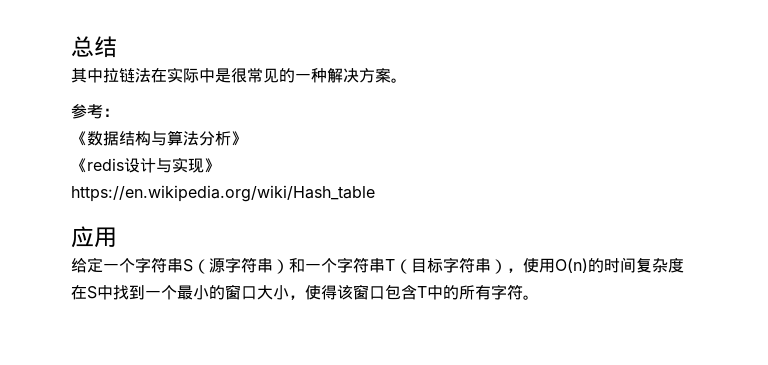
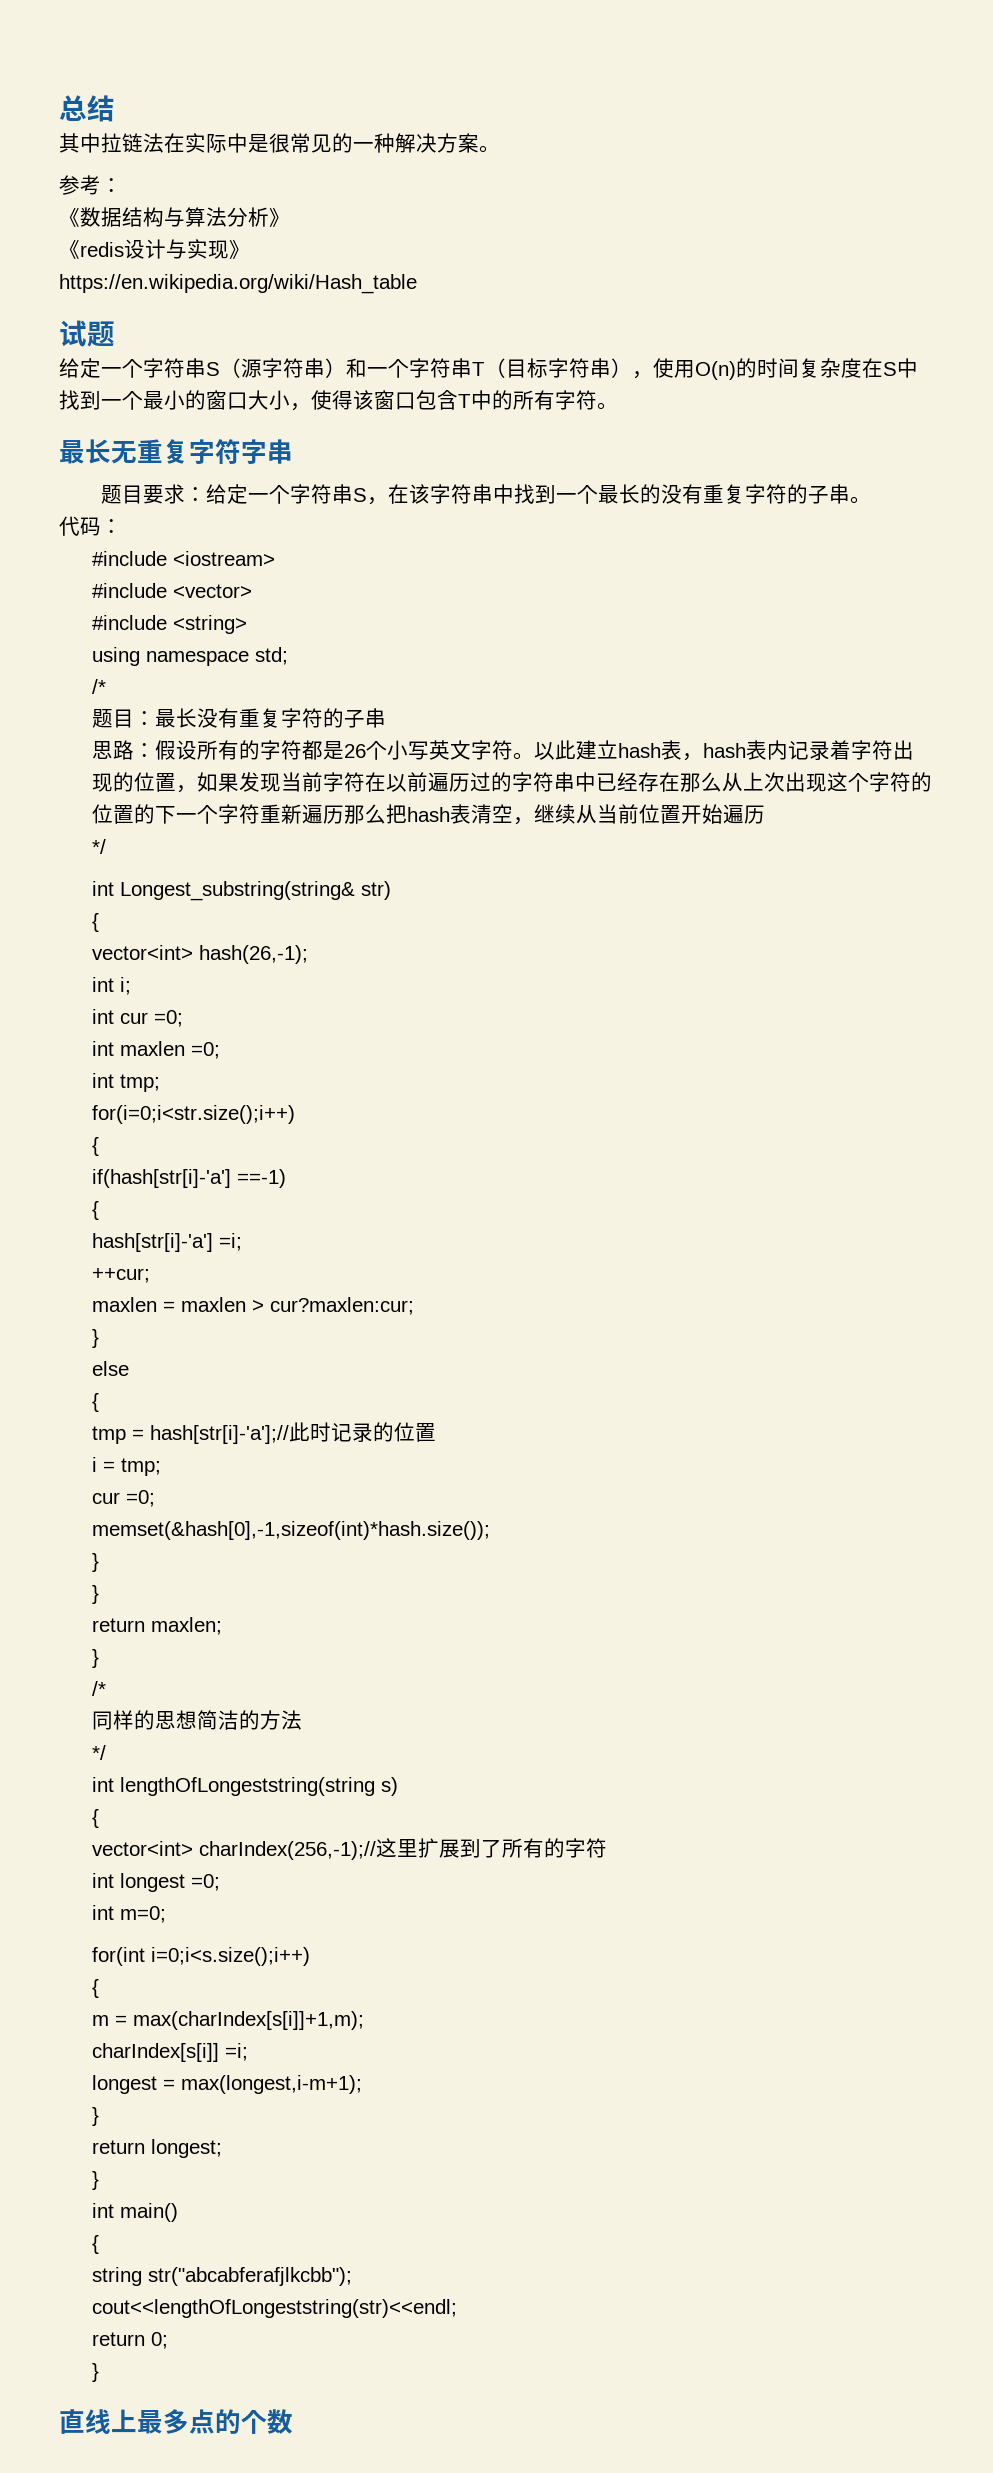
[71,226,117,248] 应用 -> [59,320,115,347] 试题
(539, 297) none -> [59,439,293,464] [100,484,871,505] [59,516,122,536] [91,551,275,566] [91,583,252,598] [91,615,247,634] [91,647,288,666] [91,679,106,694] [91,708,386,728] [91,740,914,761] [91,772,932,793] [91,804,765,825] [91,839,106,854] [91,881,391,901] [91,913,99,932] [91,945,308,964] [91,977,131,995] [91,1009,183,1027] [91,1041,220,1059] [91,1073,160,1092] [91,1105,295,1124] [91,1137,99,1156] [91,1169,286,1188] [91,1201,99,1220] [91,1233,242,1252] [91,1268,150,1283] [91,1297,414,1315] [91,1329,99,1348] [91,1361,129,1376] [91,1393,99,1412] [91,1422,436,1444] [91,1457,161,1476] [91,1490,155,1507] [91,1521,490,1540] [91,1553,99,1572] [91,1585,99,1604] [91,1617,222,1635] [91,1649,99,1668] [91,1681,106,1696] [91,1710,302,1730] [91,1745,106,1760] [91,1777,398,1796] [91,1809,99,1828] [91,1838,607,1860] [91,1873,220,1892] [91,1905,166,1923] [91,1947,310,1966] [91,1979,99,1998] [91,2011,364,2030] [91,2043,248,2062] [91,2075,362,2094] [91,2107,99,2126] [91,2139,222,2158] [91,2171,99,2190] [91,2203,178,2222] [91,2235,99,2254] [91,2267,352,2286] [91,2299,457,2318] [91,2332,168,2349] [91,2363,99,2382] [59,2409,293,2434] // 最长无重复字符字串 // 题目要求：给定一个字符串S，在该字符串中找到一个最长的没有重复字符的子串。 // 代码： // #include <iostream> // #include <vector> // #include <string> // using namespace std; // /* // 题目：最长没有重复字符的子串 // 思路：假设所有的字符都是26个小写英文字符。以此建立hash表，hash表内记录着字符出现的位置，如果发现当前字符在以前遍历过的字符串中已经存在那么从上次出现这个字符的位置的下一个字符重新遍历那么把hash表清空，继续从当前位置开始遍历 // */ // int Longest_substring(string& str) // { // vector<int> hash(26,-1); // int i; // int cur =0; // int maxlen =0; // int tmp; // for(i=0;i<str.size();i++) // { // if(hash[str[i]-'a'] ==-1) // { // hash[str[i]-'a'] =i; // ++cur; // maxlen = maxlen > cur?maxlen:cur; // } // else // { // tmp = hash[str[i]-'a'];//此时记录的位置 // i = tmp; // cur =0; // memset(&hash[0],-1,sizeof(int)*hash.size()); // } // } // return maxlen; // } // /* // 同样的思想简洁的方法 // */ // int lengthOfLongeststring(string s) // { // vector<int> charIndex(256,-1);//这里扩展到了所有的字符 // int longest =0; // int m=0; // for(int i=0;i<s.size();i++) // { // m = max(charIndex[s[i]]+1,m); // charIndex[s[i]] =i; // longest = max(longest,i-m+1); // } // return longest; // } // int main() // { // string str("abcabferafjlkcbb"); // cout<<lengthOfLongeststring(str)<<endl; // return 0; // } // 直线上最多点的个数

